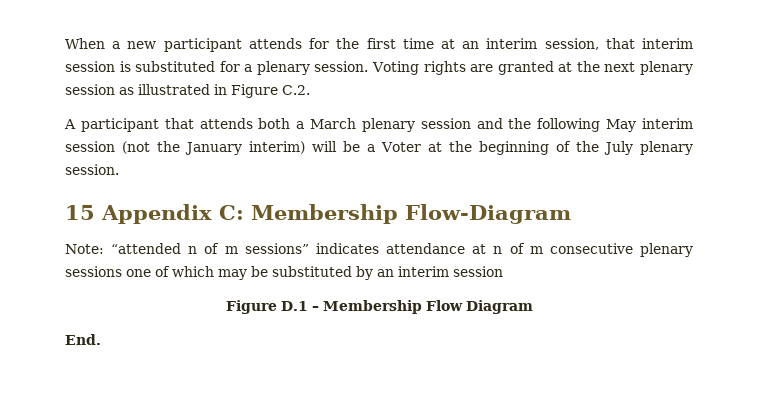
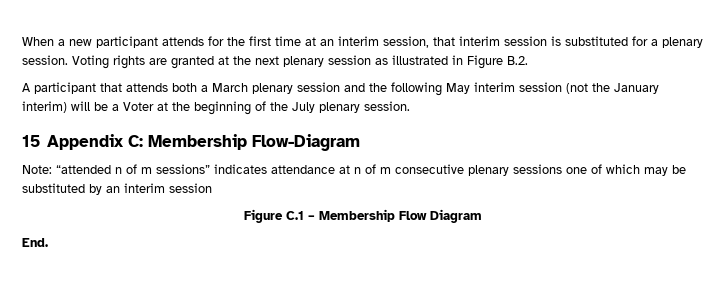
[282,85,310,95] C.2. -> [507,56,528,65] B.2.
[280,301,308,311] D.1 -> [286,211,304,220] C.1

